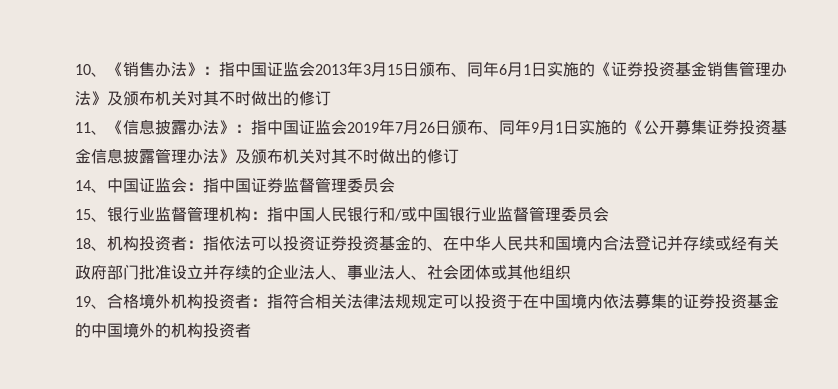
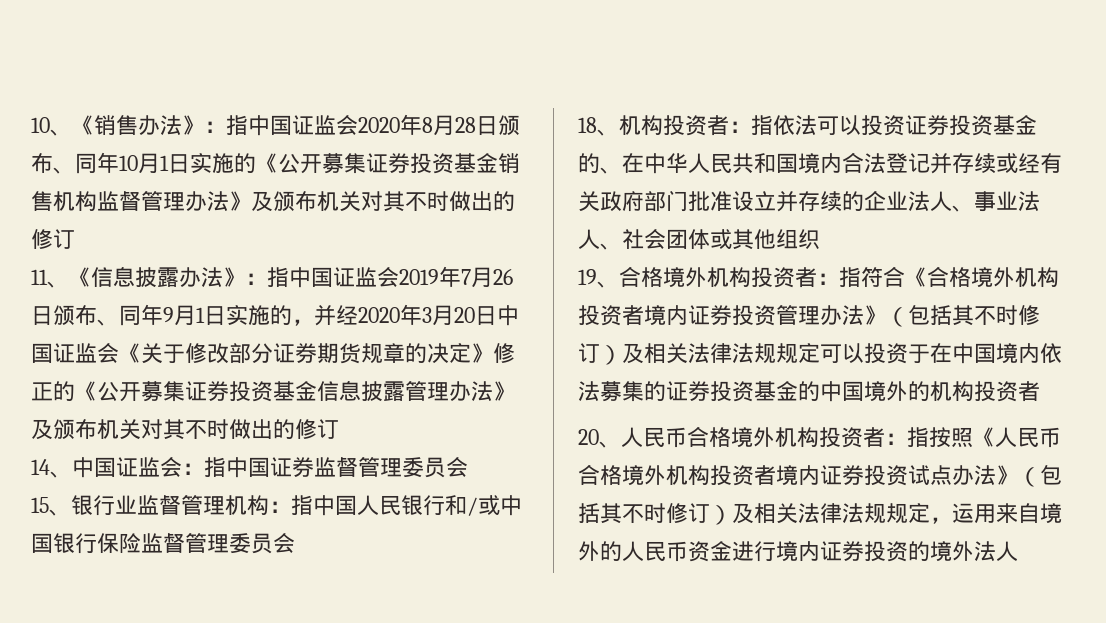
[315,61,611,77] 2013年3月15日颁布、同年6月1日实施的《 -> [358,114,520,136] [31,152,366,174] 2020年8月28日颁布、同年10月1日实施的《公开募集
(739, 69) none -> [53,191,141,211] 机构监督
(627, 127) none -> [292,304,519,326] [31,343,515,364] [31,381,75,401] ，并经2020年3月20日中国证监会《关于修改部分证券期货规章的决定》修正的
[481,207,497,221] 业 -> [97,533,141,553] 保险
(315, 301) none -> [905,266,1059,288] [578,305,1040,327] [578,343,644,365] 《合格境外机构投资者境内证券投资管理办法》（包括其不时修订）及
(251, 330) none -> [578,426,1061,448] [578,464,1062,487] [578,503,1062,525] [578,541,1018,562] // 20、人民币合格境外机构投资者：指按照《人民币合格境外机构投资者境内证券投资试点办法》（包括其不时修订）及相关法律法规规定，运用来自境外的人民币资金进行境内证券投资的境外法人

